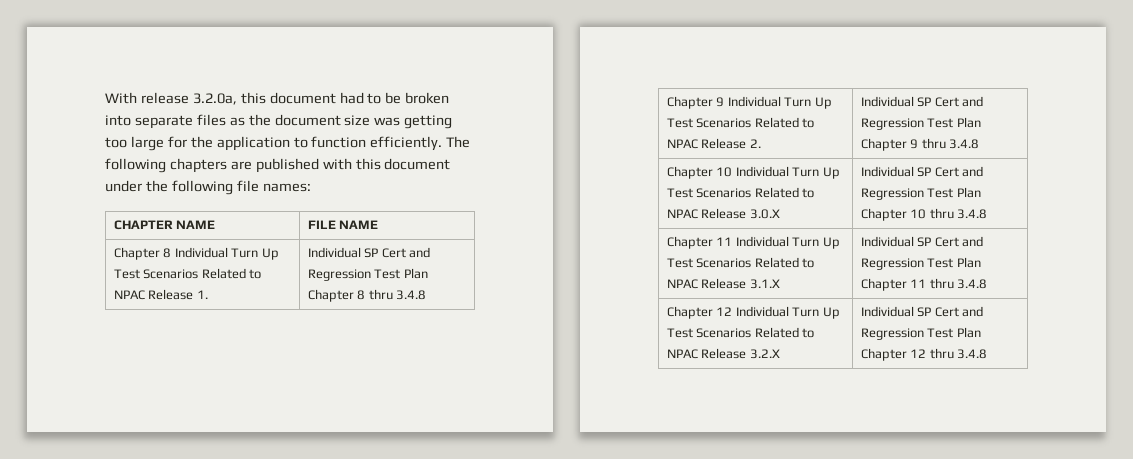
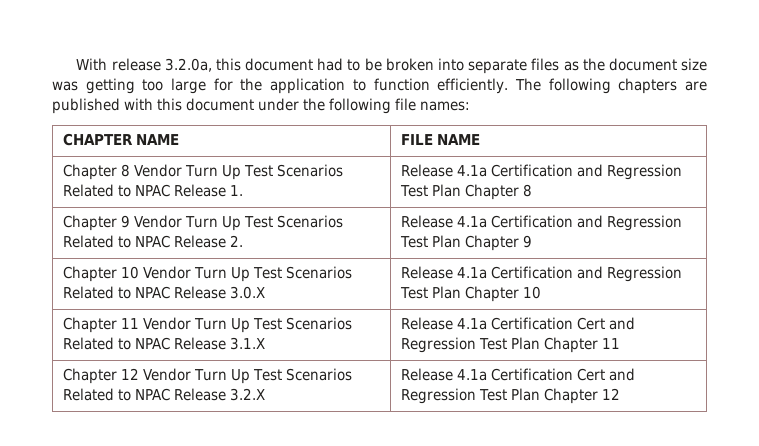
[174,247,228,258] Individual -> [133,164,183,177] Vendor
[307,247,406,258] Individual SP Cert -> [400,164,573,177] Release 4.1a Certification
[368,289,427,300] [666,96,781,109] thru 3.4.8 // Chapter 9 Individual -> [62,215,183,231] // Chapter 9 Vendor
[860,96,959,107] Individual SP Cert -> [400,215,573,228] Release 4.1a Certification
[921,138,980,149] [666,166,789,179] thru 3.4.8 // Chapter 10 Individual -> [62,266,192,282] // Chapter 10 Vendor
[860,166,959,177] Individual SP Cert -> [400,266,573,279] Release 4.1a Certification
[929,208,988,219] [666,236,789,249] thru 3.4.8 // Chapter 11 Individual -> [62,317,192,333] // Chapter 11 Vendor
[860,236,932,247] Individual SP -> [400,317,573,330] Release 4.1a Certification
[929,278,988,289] [666,306,789,319] thru 3.4.8 // Chapter 12 Individual -> [62,368,192,384] // Chapter 12 Vendor
[860,306,932,317] Individual SP -> [400,368,573,381] Release 4.1a Certification
[929,348,988,359] thru 3.4.8 -> (621, 394) none

